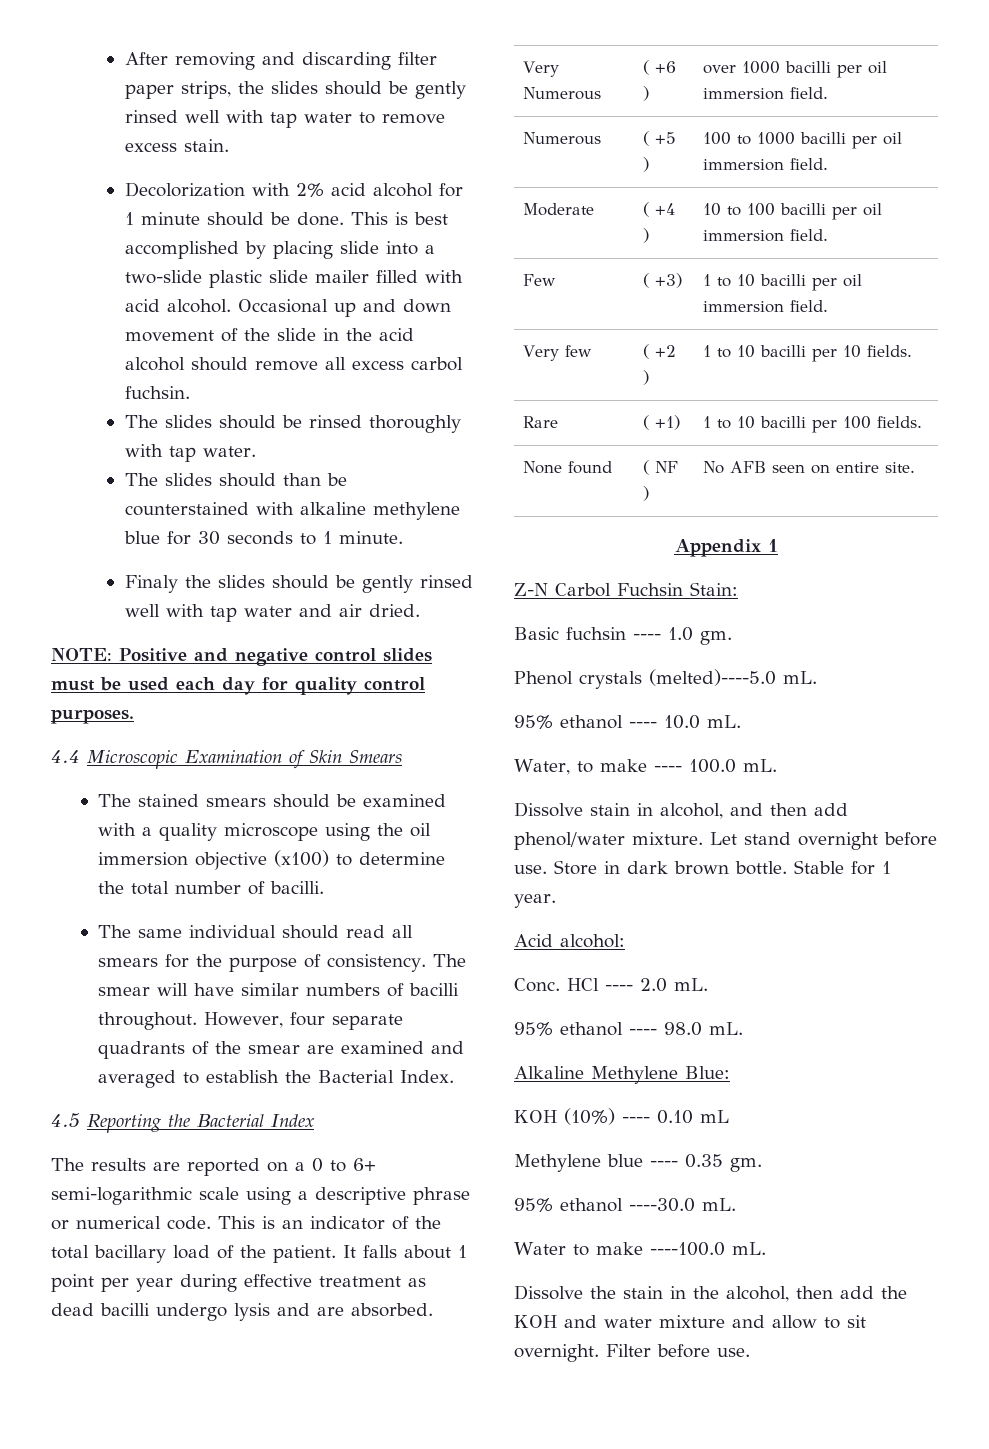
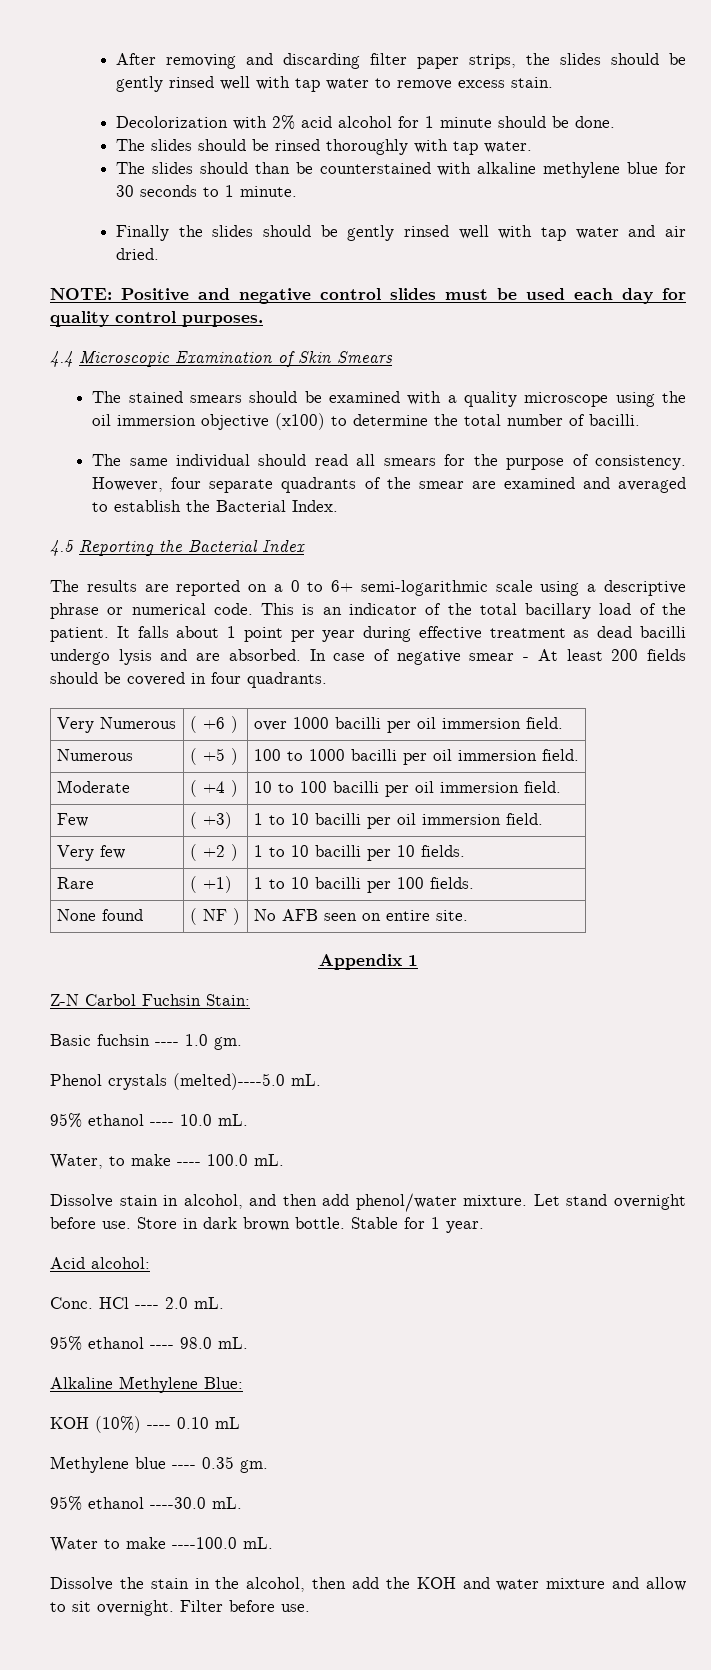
[350,212,448,225] [124,241,435,259] [124,270,463,288] [124,299,451,317] [124,328,414,342] [124,357,463,371] [124,386,190,399] This is best accomplished by placing slide into a two-slide plastic slide mailer filled with acid alcohol. Occasional up and down movement of the slide in the acid alcohol should remove all excess carbol fuchsin. -> (616, 122) none
[124,575,178,593] Finaly -> [116,225,170,241] Finally
[433,954,467,967] [98,983,460,997] [98,1012,198,1030] The smear will have similar numbers of bacilli throughout. -> (686, 462) none
(433, 1310) none -> [309,649,686,665] [50,672,327,688] In case of negative smear - At least 200 fields should be covered in four quadrants.

